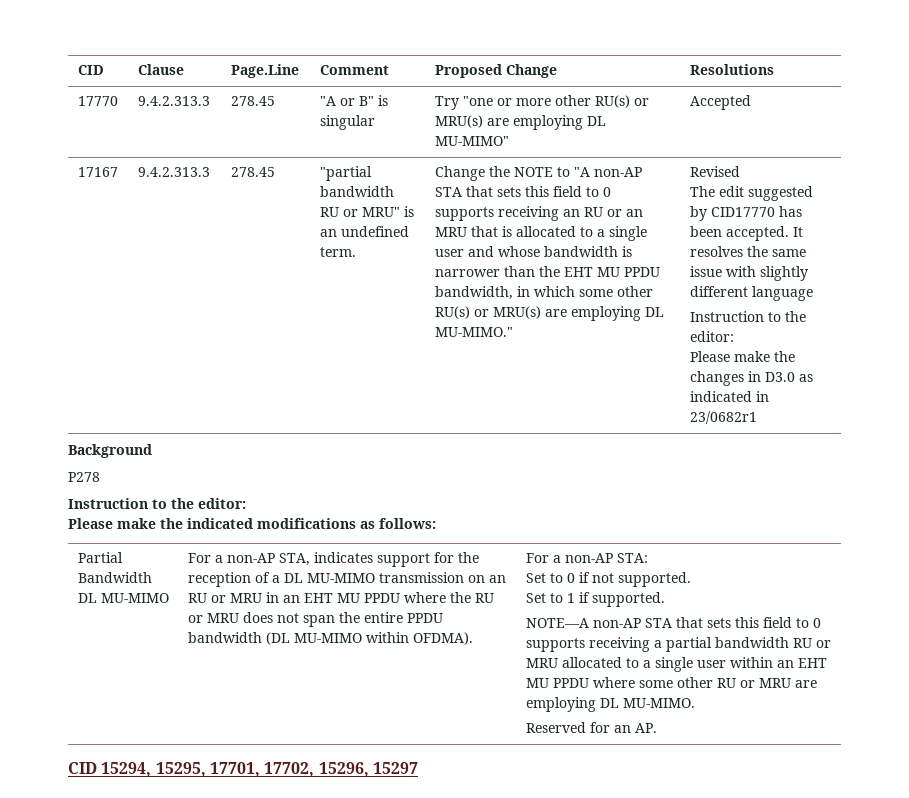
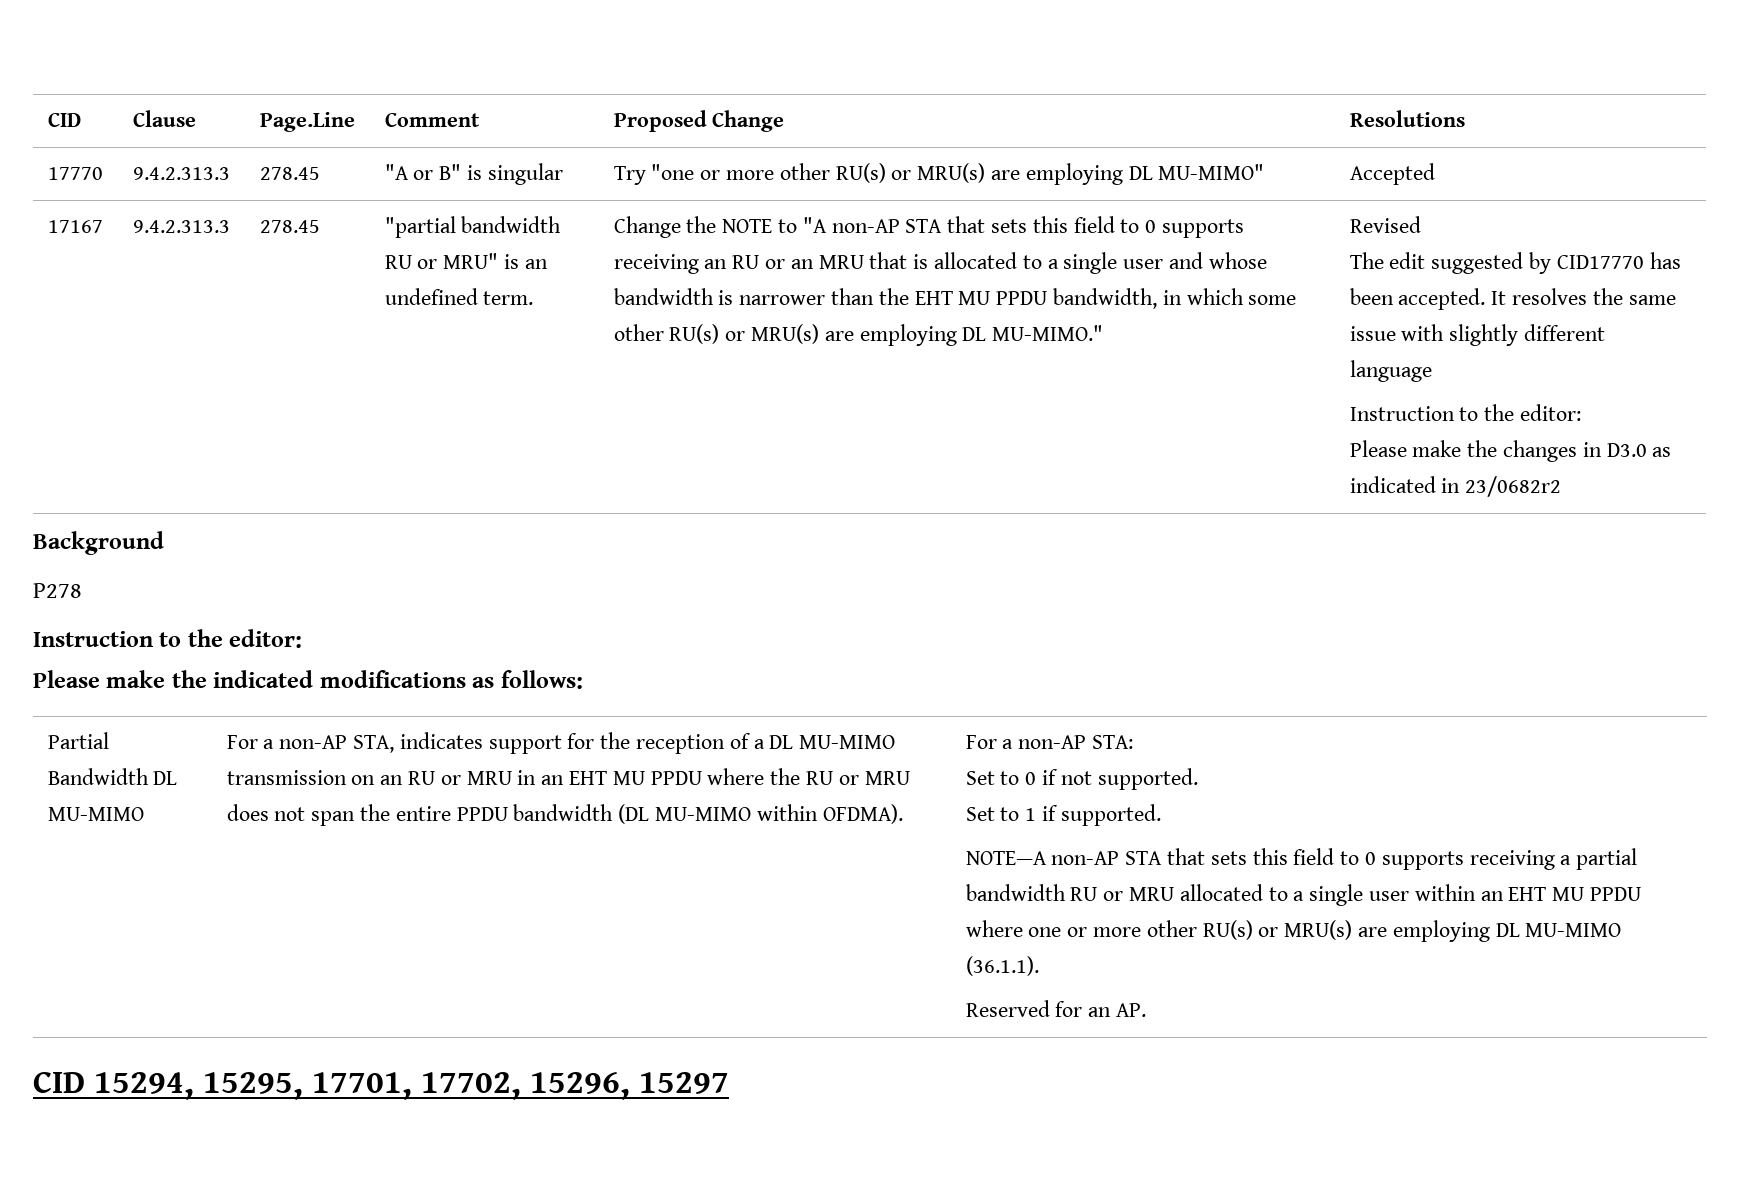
[689,411,757,424] 23/0682r1 -> [1465,476,1562,497] 23/0682r2
[638,677,817,688] [525,697,695,712] some other RU or MRU are employing DL MU-MIMO. -> [1028,920,1622,942] [965,956,1039,976] one or more other RU(s) or MRU(s) are employing DL MU-MIMO (36.1.1).

